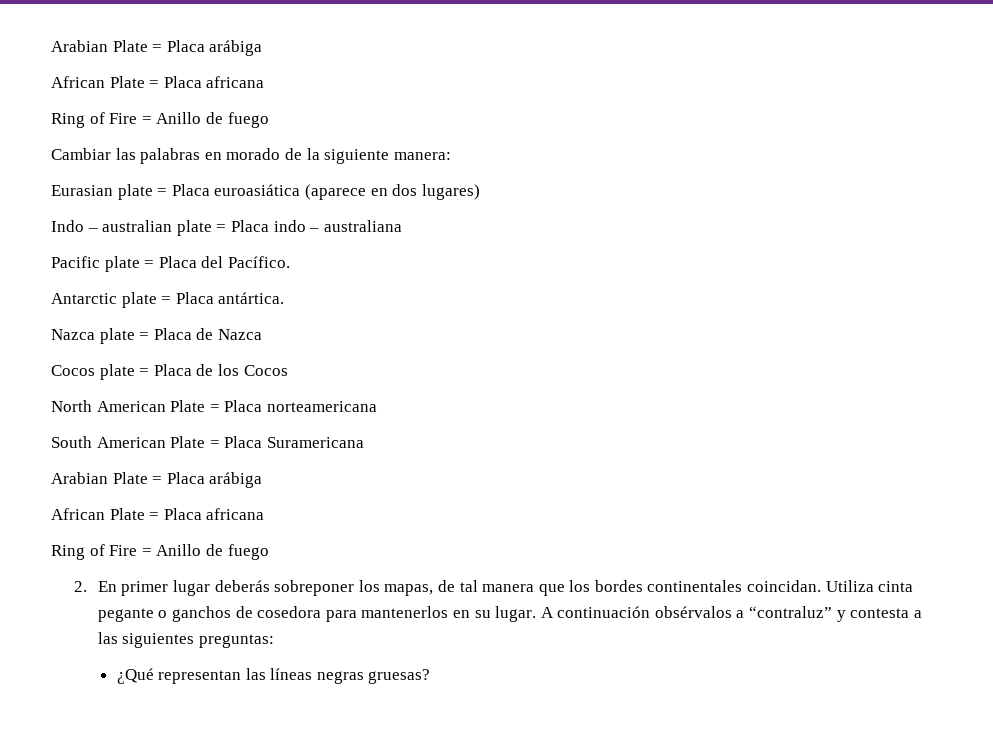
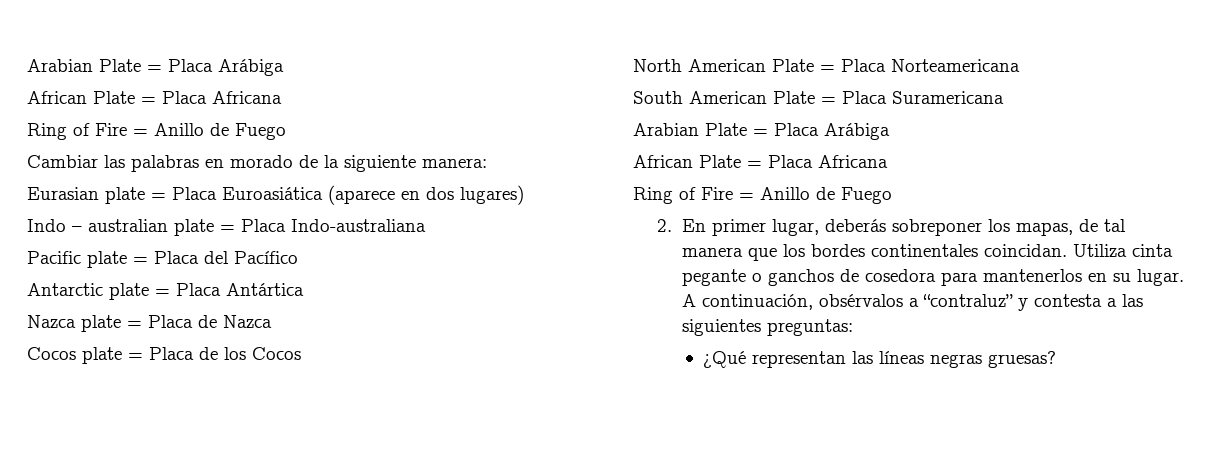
[51,40,263,56] [51,76,265,88] [51,112,269,128] Arabian Plate = Placa arábiga // African Plate = Placa africana // Ring of Fire = Anillo de fuego -> [27,59,284,76] [27,91,282,104] [27,123,286,140] Arabian Plate = Placa Arábiga // African Plate = Placa Africana // Ring of Fire = Anillo de Fuego
[214,184,301,196] euroasiática -> [222,187,323,200] Euroasiática
[273,220,402,232] indo – australiana -> [291,219,426,232] Indo-australiana
[227,256,290,268] Pacífico. -> [234,251,298,264] Pacífico
[218,292,285,304] antártica. -> [226,283,304,296] Antártica
[266,401,377,412] norteamericana -> [891,59,1020,72] Norteamericana
[209,472,263,488] [51,508,265,520] [51,544,269,560] arábiga // African Plate = Placa africana // Ring of Fire = Anillo de fuego -> [824,123,890,140] [633,155,888,168] [633,187,892,204] Arábiga // African Plate = Placa Africana // Ring of Fire = Anillo de Fuego
[172,580,210,596] lugar -> [771,219,819,236] lugar,
[557,606,651,618] continuación -> [701,294,813,310] continuación,

